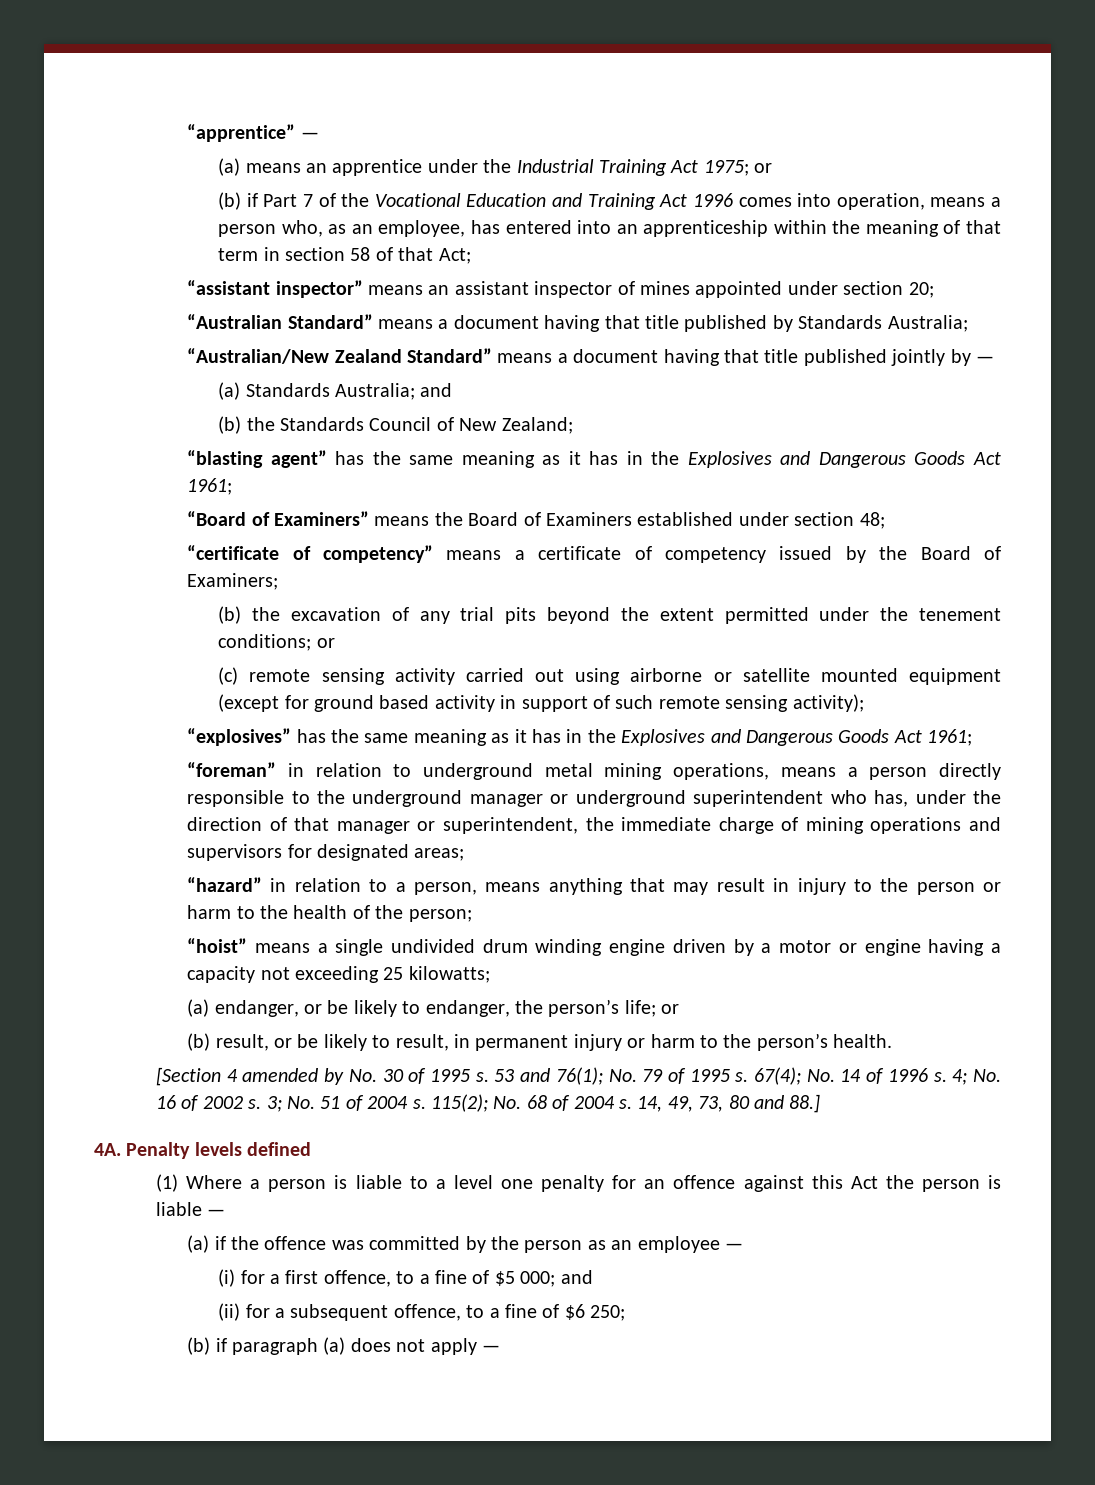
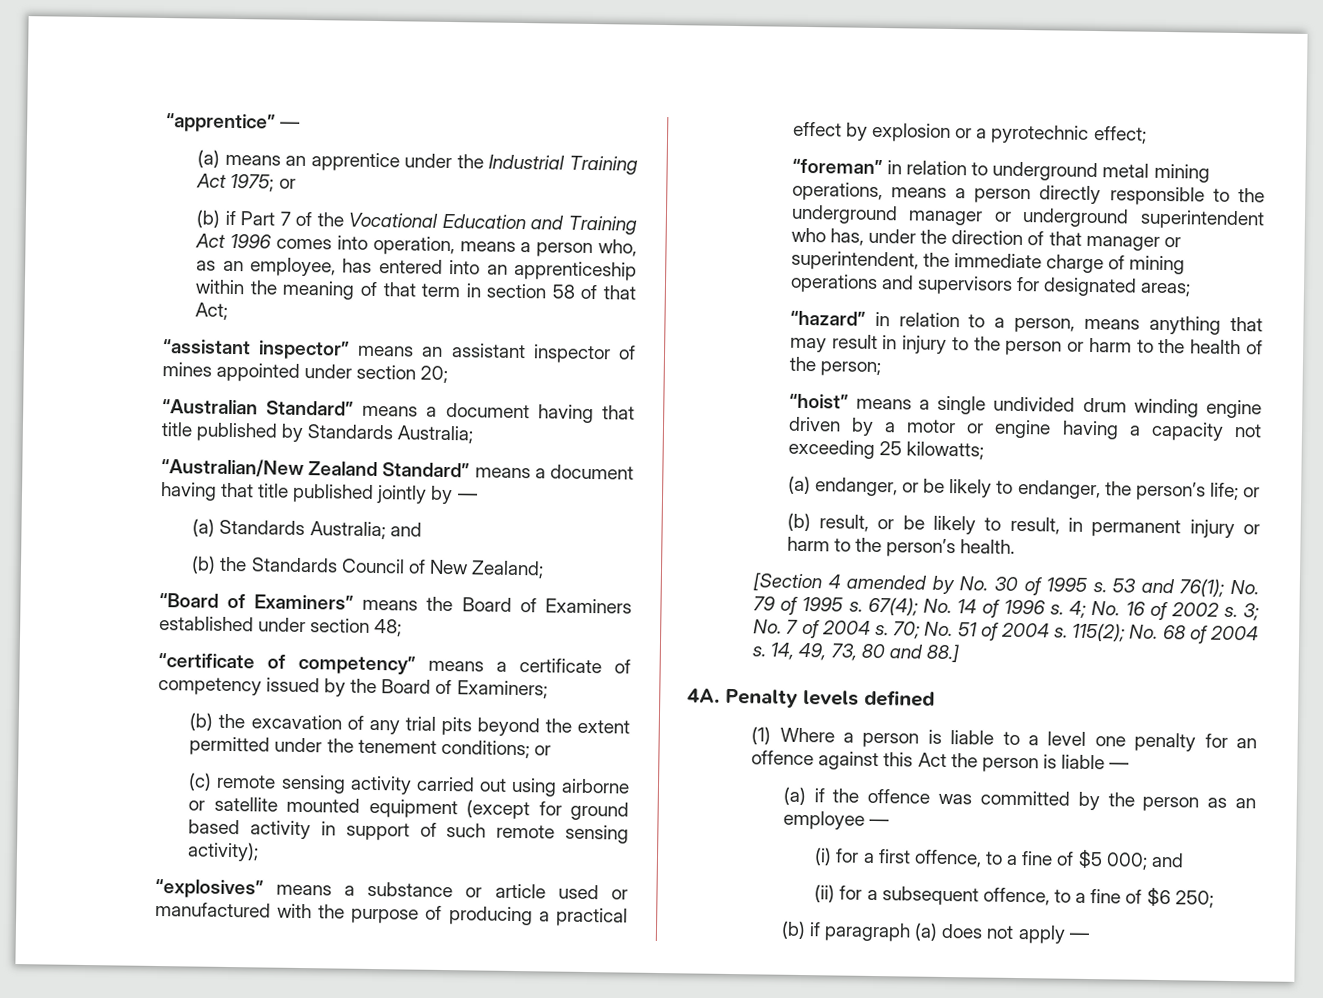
[187,450,1001,468] [187,478,233,495] // “blasting agent” has the same meaning as it has in the Explosives and Dangerous Goods Act 1961; -> (545, 569) none
[296,729,973,746] has the same meaning as it has in the Explosives and Dangerous Goods Act 1961; -> [275,881,629,900] [154,901,629,927] [792,121,1147,144] means a substance or article used or manufactured with the purpose of producing a practical effect by explosion or a pyrotechnic effect;
(316, 1102) none -> [786,619,954,639] 7 of 2004 s. 70; No.

